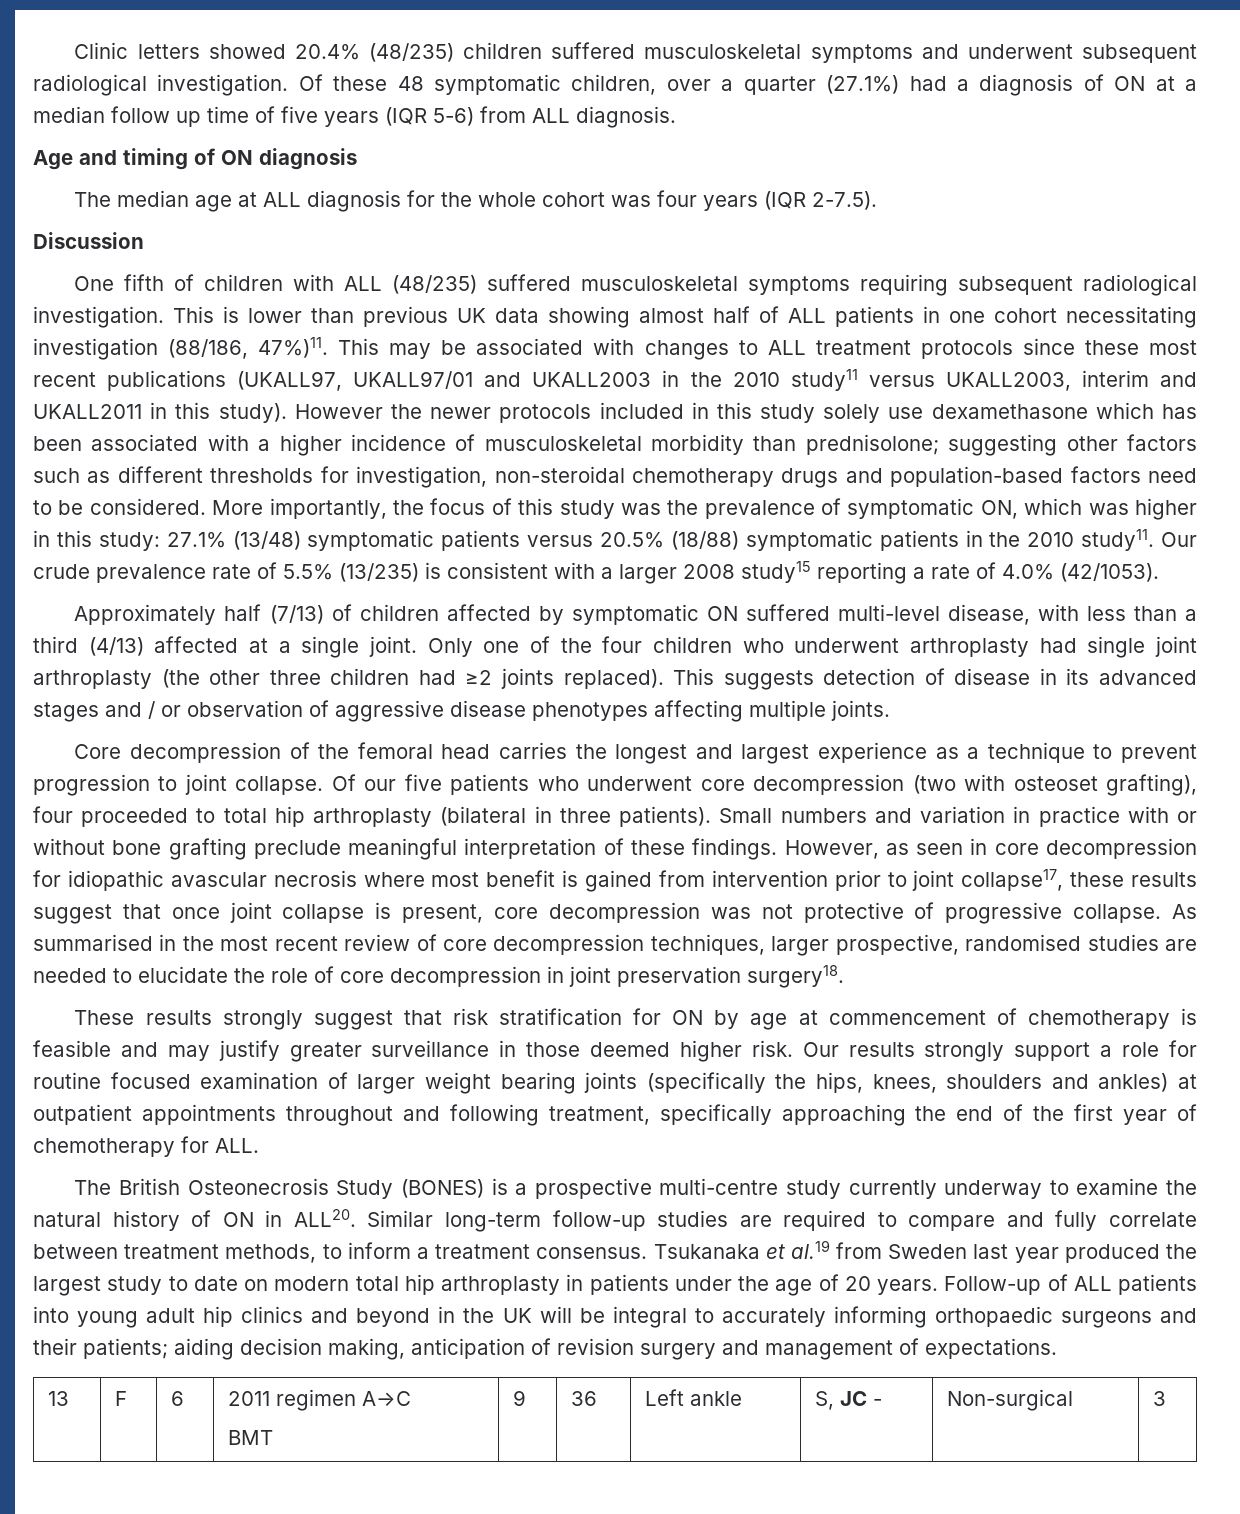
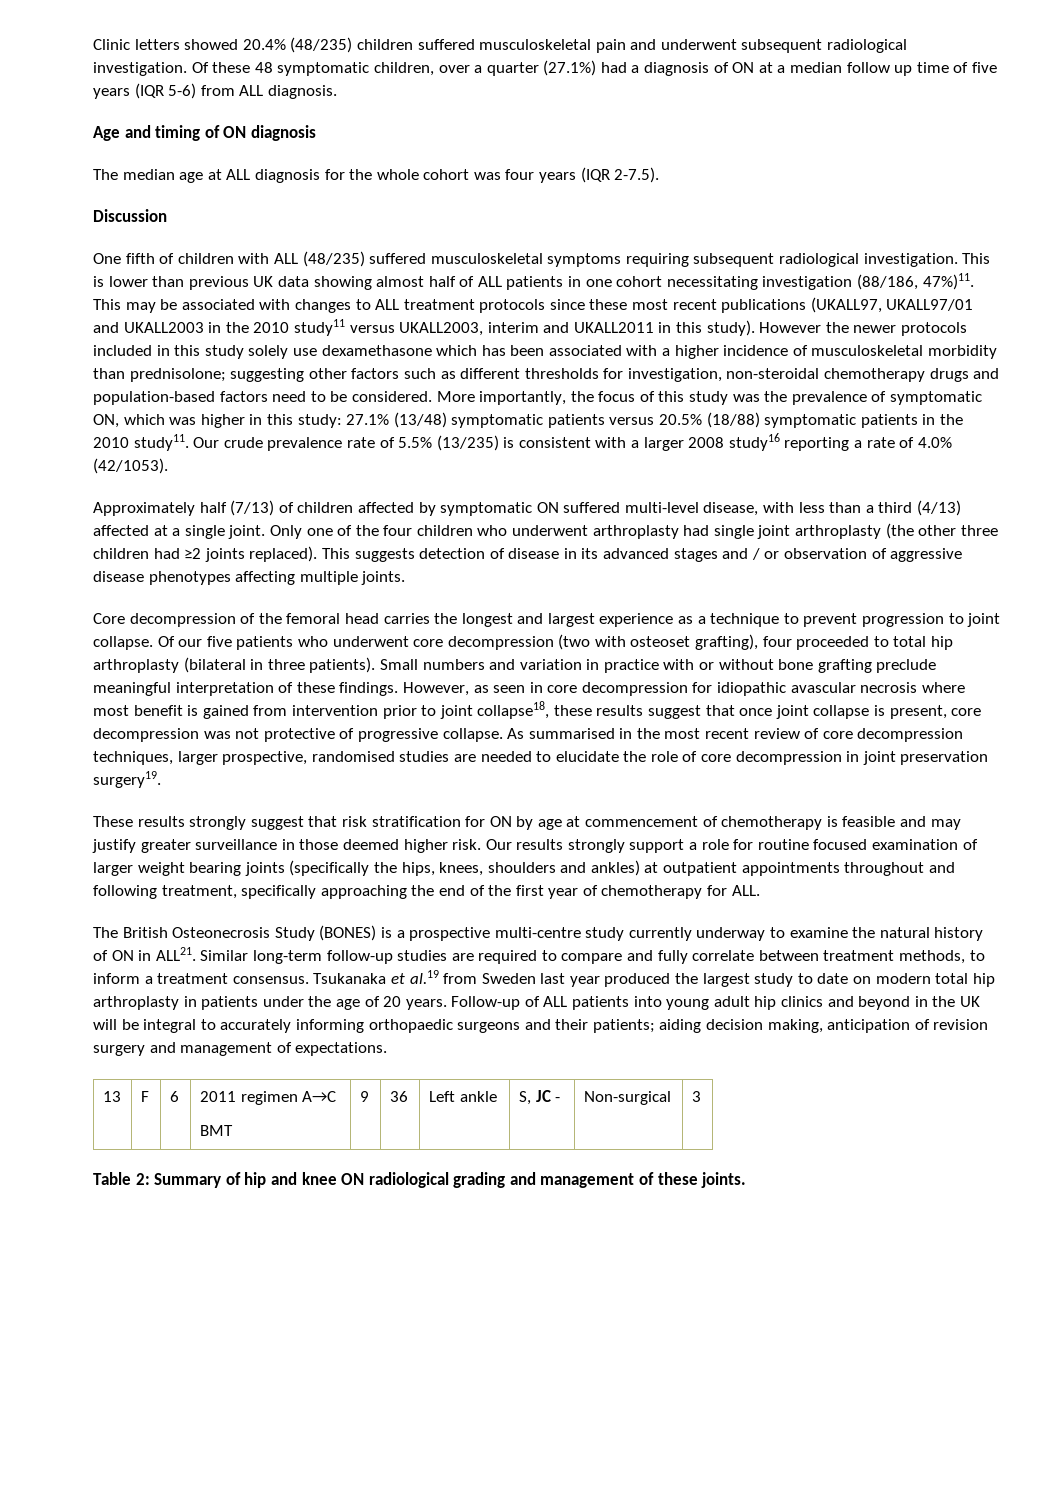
[810,44,913,63] symptoms -> [595,39,626,53] pain
[741,561,811,583] study15 -> [728,433,780,451] study16
[961,869,1064,891] collapse17, -> [477,701,550,719] collapse18,
[747,965,844,988] surgery18. -> [93,771,161,788] surgery19.
[293,1209,356,1227] ALL20. -> [155,947,196,961] ALL21.
(1166, 1398) none -> [93,1172,747,1188] // Table 2: Summary of hip and knee ON radiological grading and management of these joints.

